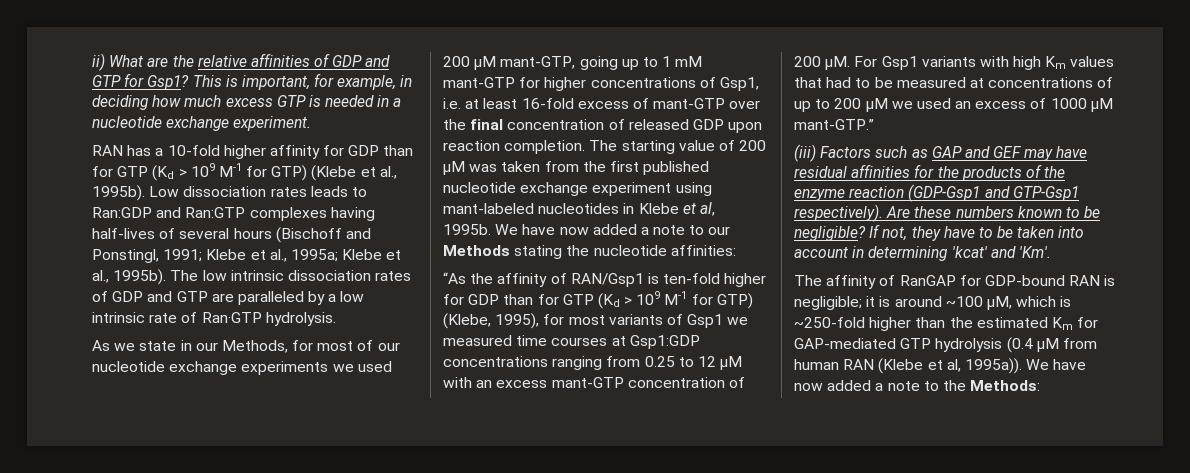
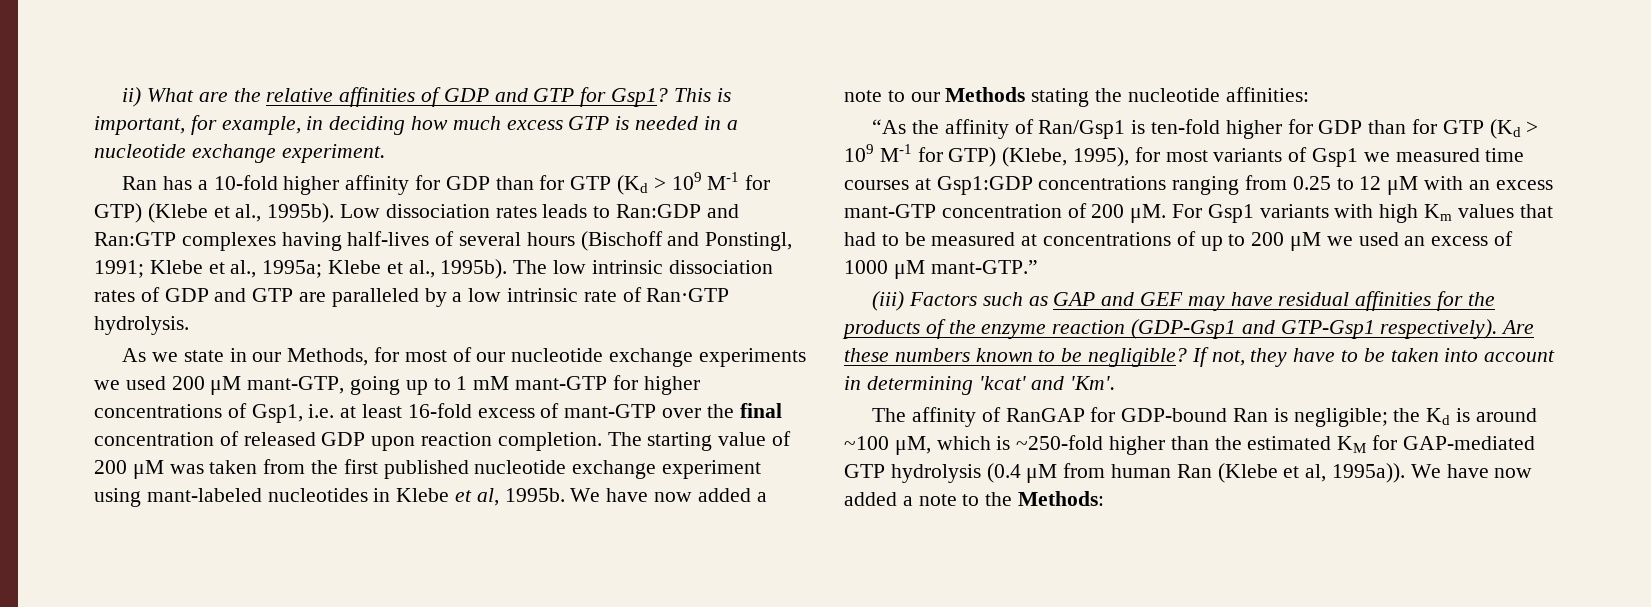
[92,145,123,156] RAN -> [122,176,158,190] Ran
[570,273,644,287] RAN/Gsp1 -> [1038,120,1126,139] Ran/Gsp1
[1069,275,1101,286] RAN -> [1232,408,1268,422] Ran
[866,296,876,307] it -> [1393,408,1451,425] the Kd
[1051,317,1073,330] Km -> [1337,436,1367,453] KM
[843,359,875,370] RAN -> [1176,464,1212,478] Ran

